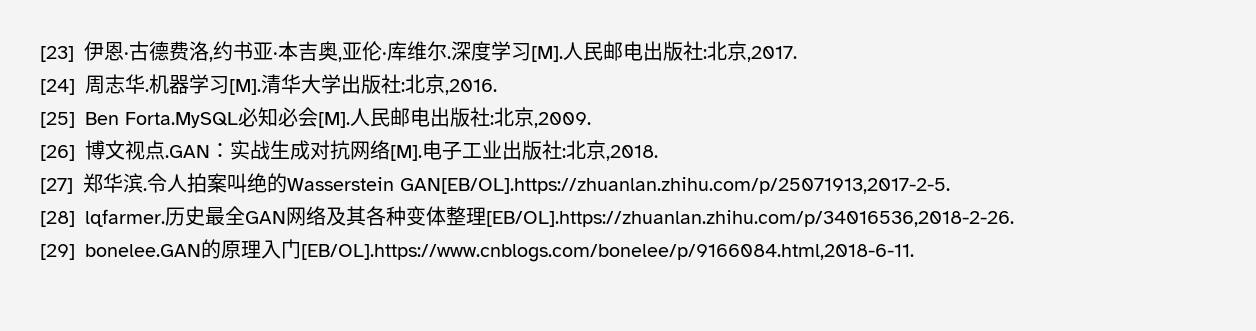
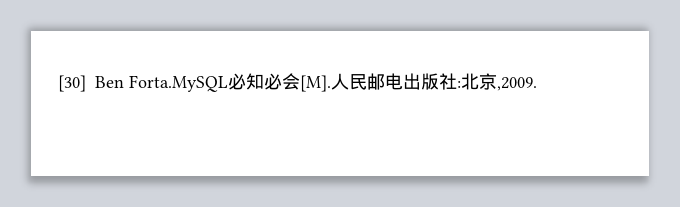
[40,41,797,62] [40,74,497,95] [40,112,75,128] [23]伊恩·古德费洛,约书亚·本吉奥,亚伦·库维尔.深度学习[M].人民邮电出版社:北京,2017. // [24]周志华.机器学习[M].清华大学出版社:北京,2016. // [25] -> [58,75,86,92] [30]
[40,140,658,161] [40,173,950,194] [40,206,1014,227] [40,239,914,262] // [26]博文视点.GAN：实战生成对抗网络[M].电子工业出版社:北京,2018. // [27]郑华滨.令人拍案叫绝的Wasserstein GAN[EB/OL].https://zhuanlan.zhihu.com/p/25071913,2017-2-5. // [28] lqfarmer.历史最全GAN网络及其各种变体整理[EB/OL].https://zhuanlan.zhihu.com/p/34016536,2018-2-26. // [29] bonelee.GAN的原理入门[EB/OL].https://www.cnblogs.com/bonelee/p/9166084.html,2018-6-11. -> (537, 84) none

